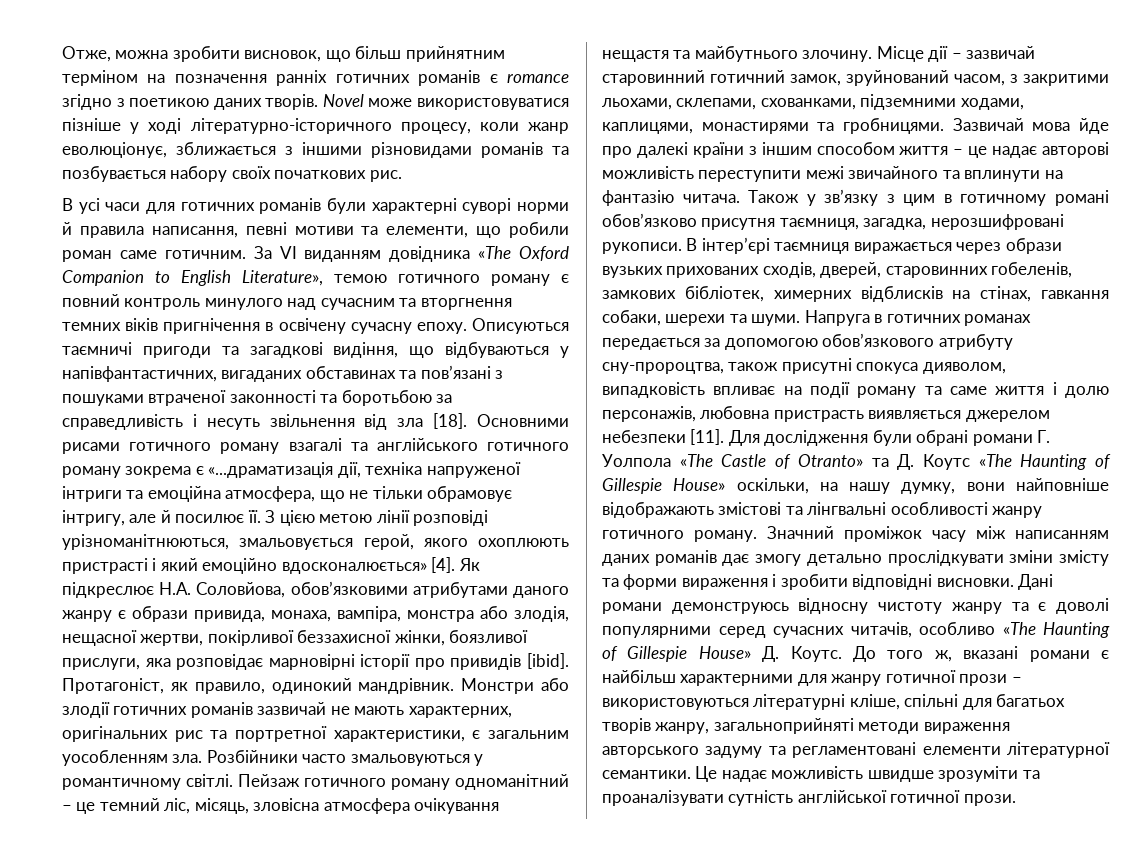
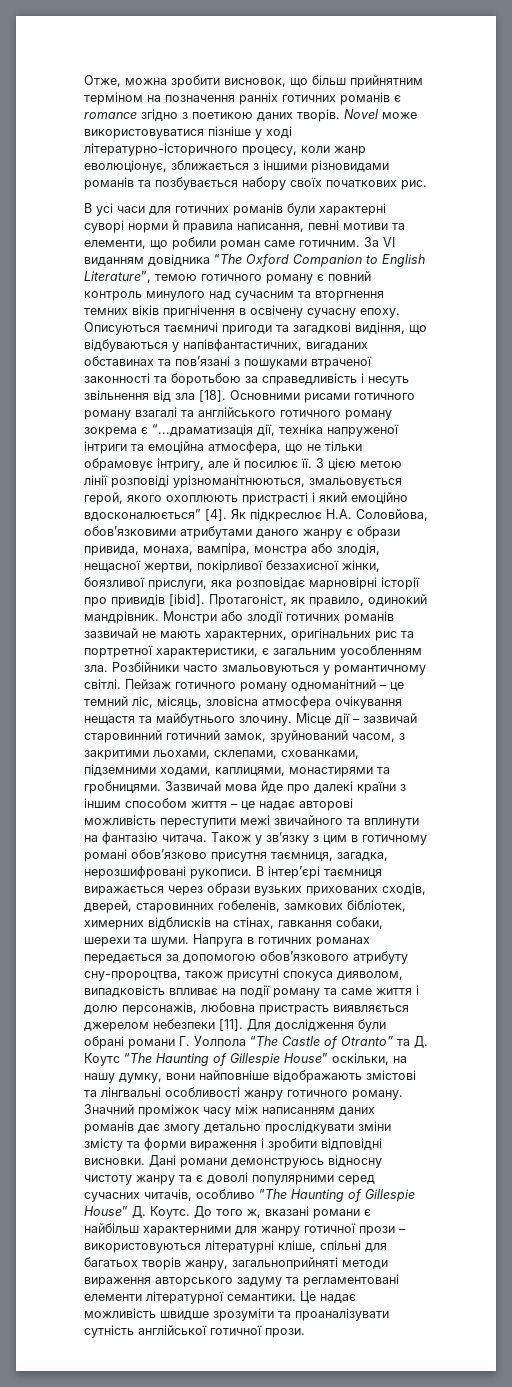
[478,246,512,259] «The -> [214,254,242,264] “The
[242,270,323,286] Literature», -> [84,271,151,283] Literature”,
[208,462,334,478] «...драматизація -> [152,424,253,437] “...драматизація
[281,562,427,574] вдосконалюється» -> [84,509,201,521] вдосконалюється”
[679,454,713,467] «The -> [250,1036,278,1046] “The
[797,454,863,467] Otranto» -> [341,1036,393,1046] Otranto”
[978,454,1111,470] [602,478,726,494] «The Haunting of Gillespie House» -> [124,1053,328,1066] “The Haunting of Gillespie House”
[1002,622,1110,638] [602,646,751,662] «The Haunting of Gillespie House» -> [259,1189,415,1202] [84,1206,128,1216] “The Haunting of Gillespie House”

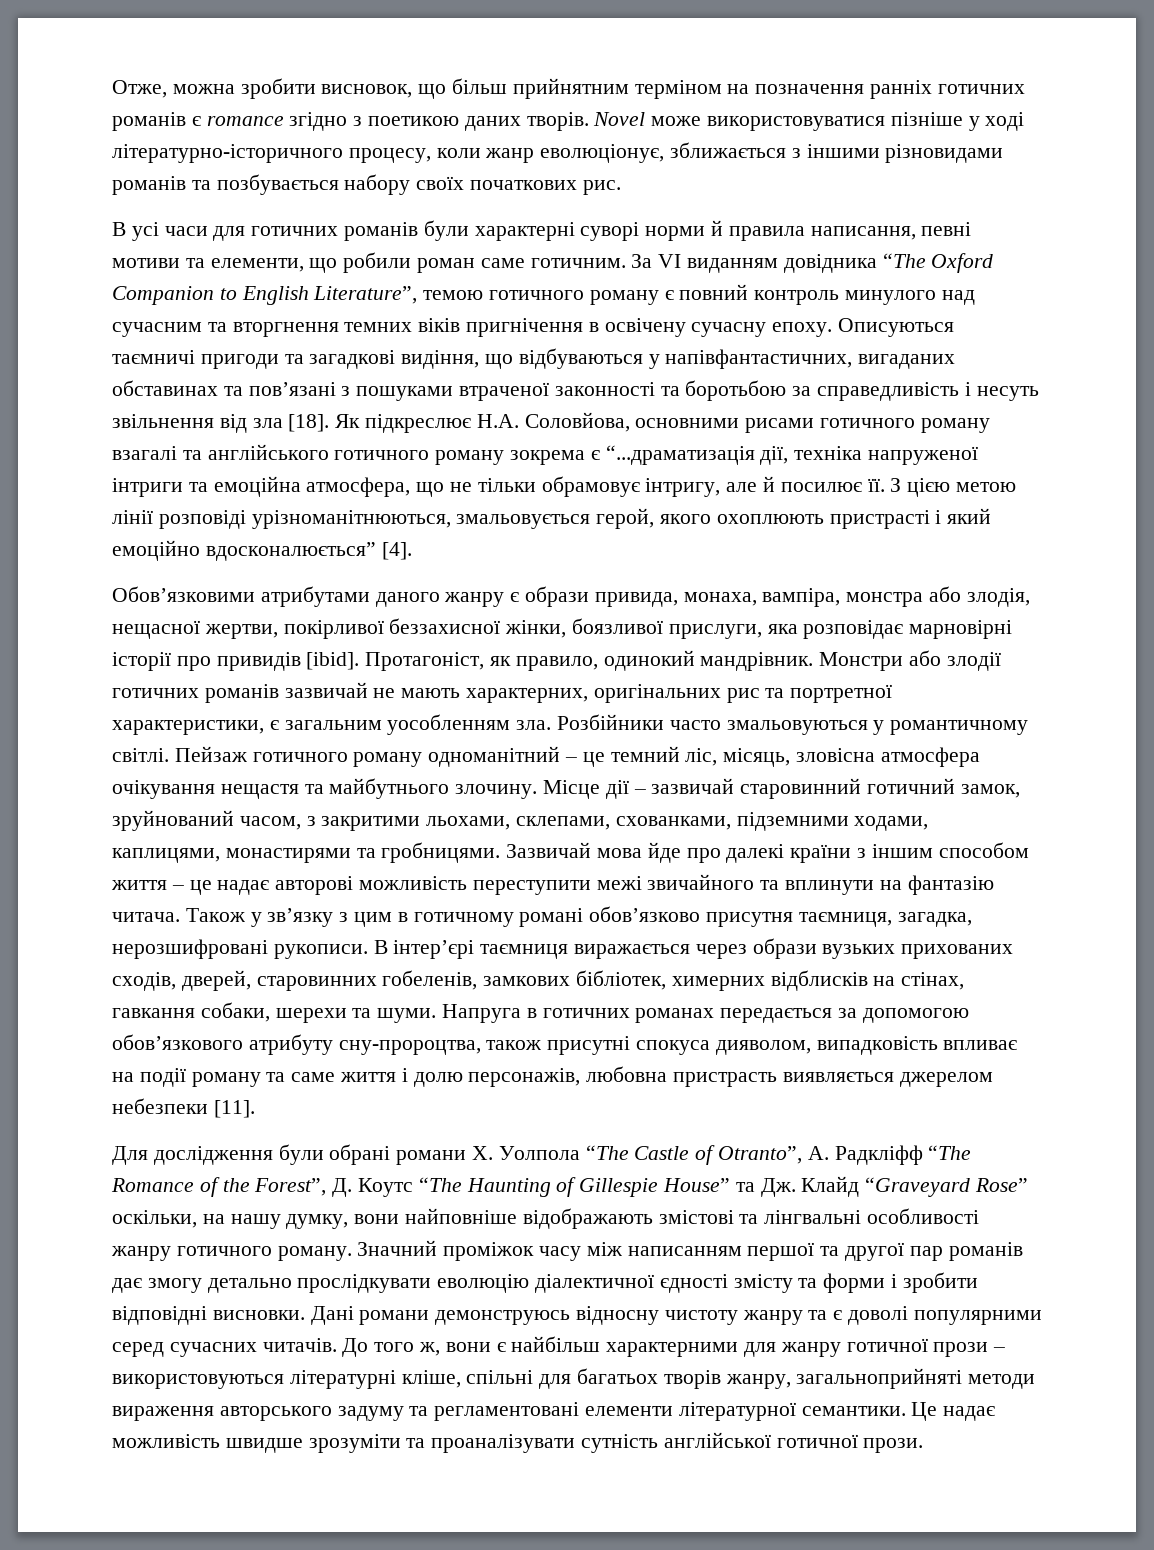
[230,390,300,400] Основними -> [335,412,740,433] Як підкреслює Н.А. Соловйова, основними
[231,509,428,522] [84,526,176,536] Як підкреслює Н.А. Соловйова, обов’язковими -> [112,586,255,602] // Обов’язковими
(243, 1025) none -> (255, 1109) //
[179,1036,190,1046] Г. -> [472,1146,494,1160] Х.
[341,1036,410,1046] Otranto” та -> [718,1145,972,1165] [111,1177,327,1197] Otranto”, А. Радкліфф “The Romance of the Forest”,
(328, 1058) none -> [735,1176,1029,1197] та Дж. Клайд “Graveyard Rose”
[339,1107,375,1116] даних -> [747,1242,943,1261] першої та другої пар
[358,1121,391,1131] зміни -> [437,1274,728,1293] еволюцію діалектичної єдності
[190,1141,257,1151] вираження -> (886, 1283) none
[144,1189,415,1202] [84,1206,190,1219] читачів, особливо “The Haunting of Gillespie House” Д. Коутс. -> [262,1338,337,1352] читачів.
[265,1206,360,1219] вказані романи -> [445,1342,491,1352] вони

